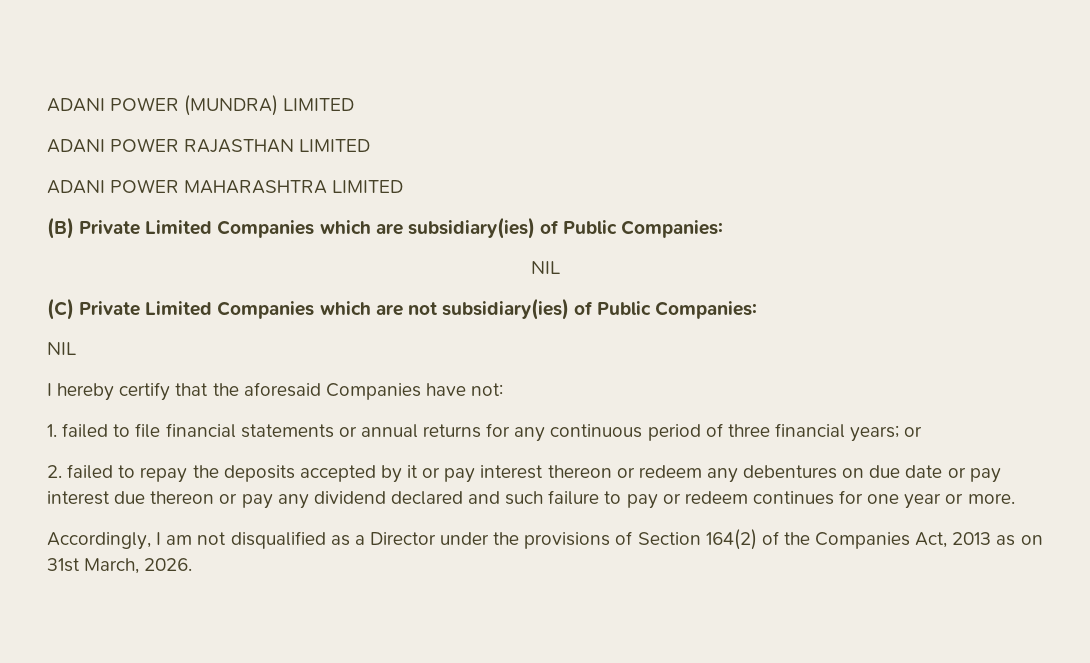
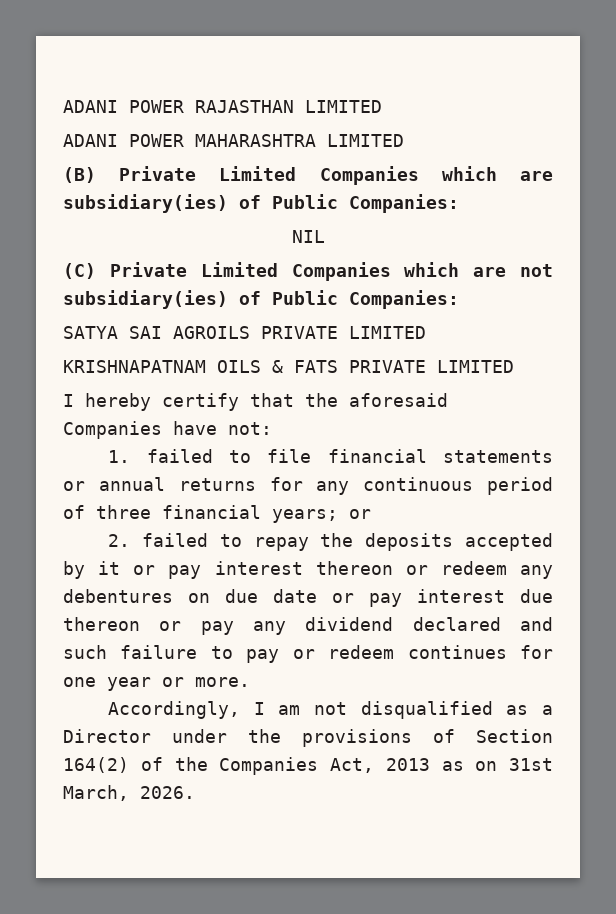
[47,95,355,116] [47,138,180,153] ADANI POWER (MUNDRA) LIMITED // ADANI POWER -> [63,100,184,113] ADANI POWER
[47,342,76,355] NIL -> [63,326,426,339] [63,360,514,373] SATYA SAI AGROILS PRIVATE LIMITED // KRISHNAPATNAM OILS & FATS PRIVATE LIMITED

